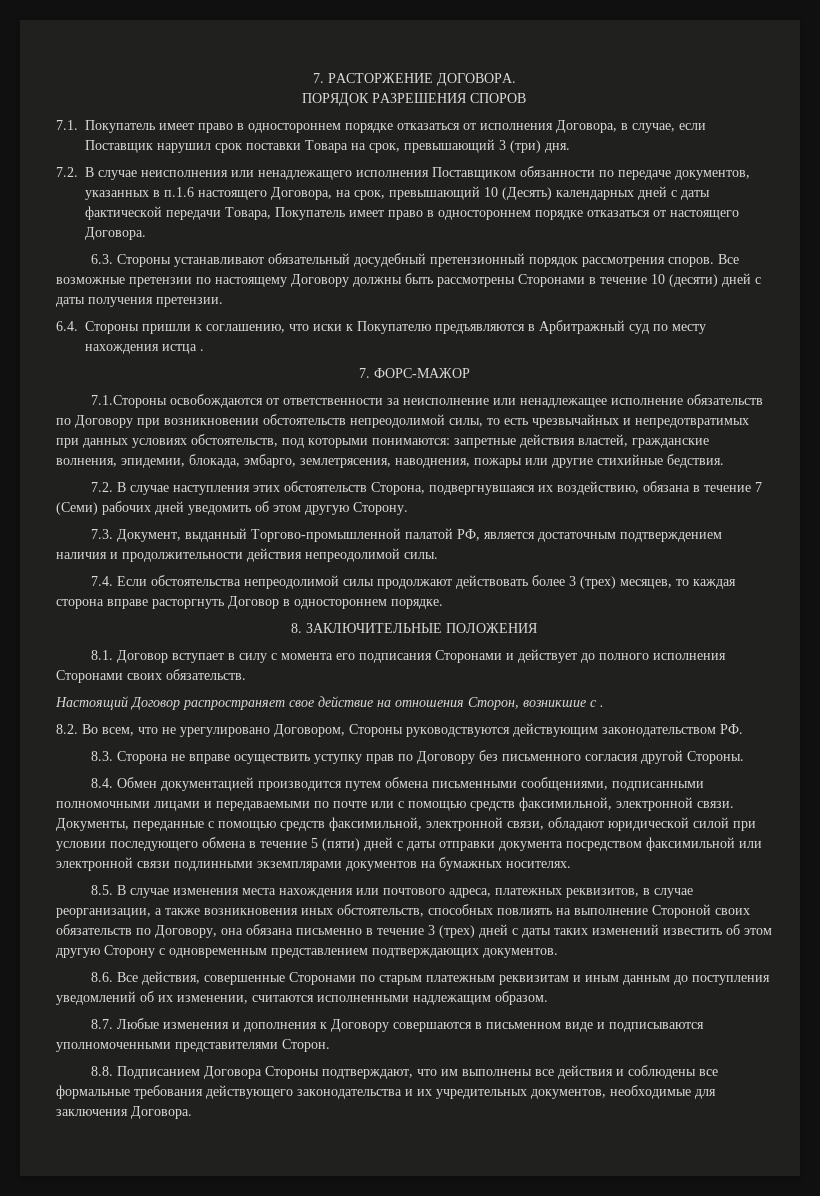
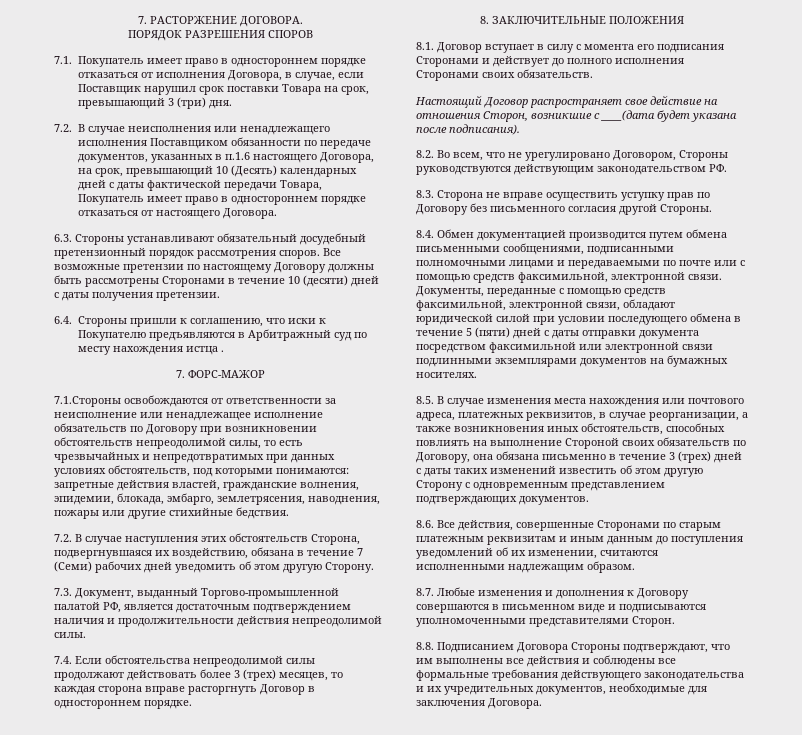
[600,705,604,707] . -> [601,110,737,122] [416,124,520,135] ____(дата будет указана после подписания).

